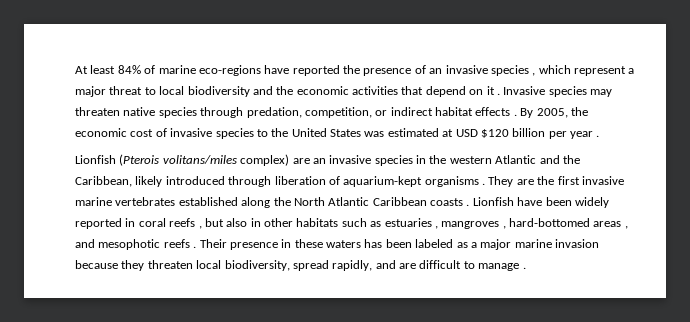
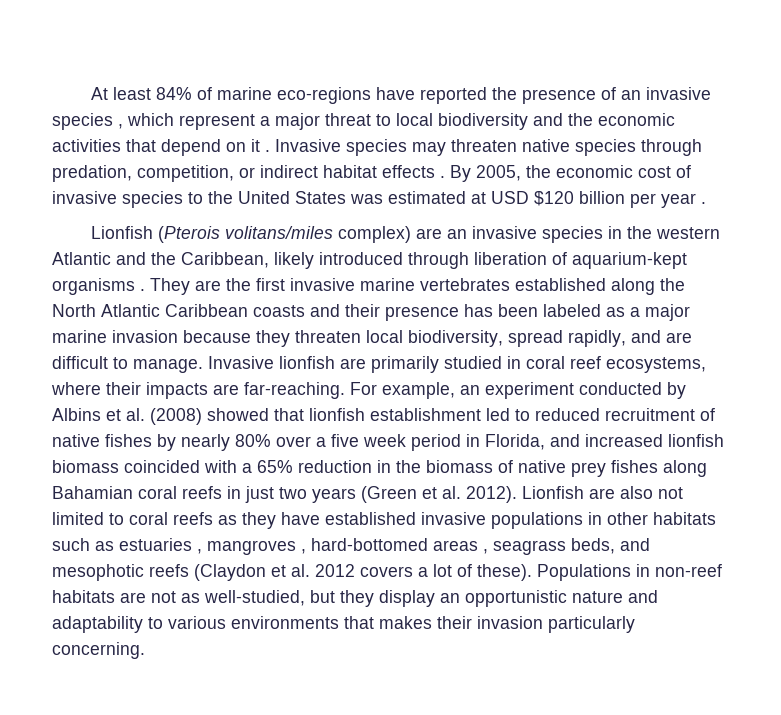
[466,197,609,208] [75,218,628,229] [75,239,361,250] . Lionfish have been widely reported in coral reefs , but also in other habitats such as estuaries , mangroves , hard-bottomed areas , and mesophotic reefs . Their presence in these waters -> [310,304,459,321] and their presence
[478,263,526,271] manage . -> [133,356,706,373] [51,382,686,399] [52,408,715,425] [52,434,724,451] [52,460,707,477] [52,486,683,503] [52,512,716,529] [52,538,650,555] [52,564,722,581] [52,590,658,607] [52,616,635,633] [52,642,145,659] manage. Invasive lionfish are primarily studied in coral reef ecosystems, where their impacts are far-reaching. For example, an experiment conducted by Albins et al. (2008) showed that lionfish establishment led to reduced recruitment of native fishes by nearly 80% over a five week period in Florida, and increased lionfish biomass coincided with a 65% reduction in the biomass of native prey fishes along Bahamian coral reefs in just two years (Green et al. 2012). Lionfish are also not limited to coral reefs as they have established invasive populations in other habitats such as estuaries , mangroves , hard-bottomed areas , seagrass beds, and mesophotic reefs (Claydon et al. 2012 covers a lot of these). Populations in non-reef habitats are not as well-studied, but they display an opportunistic nature and adaptability to various environments that makes their invasion particularly concerning.

